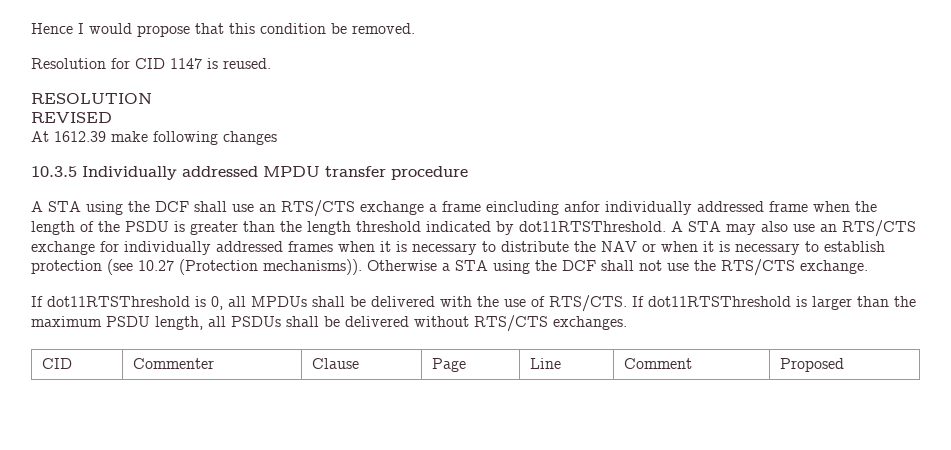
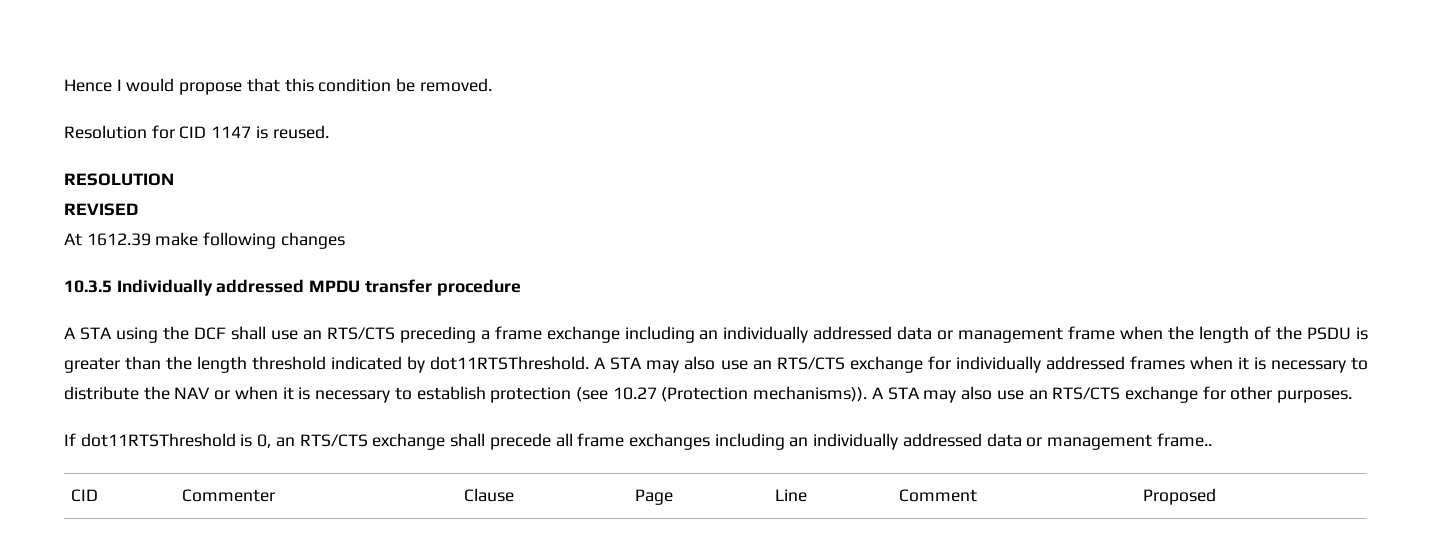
[360,201,424,215] exchange -> [399,326,476,343] preceding
[486,201,764,215] eincluding anfor individually addressed -> [546,326,1064,343] exchange including an individually addressed data or management
[367,259,868,276] [31,295,916,312] [31,315,627,332] Otherwise a STA using the DCF shall not use the RTS/CTS exchange. // If dot11RTSThreshold is 0, all MPDUs shall be delivered with the use of RTS/CTS. If dot11RTSThreshold is larger than the maximum PSDU length, all PSDUs shall be delivered without RTS/CTS exchanges. -> [871,386,1353,403] [64,433,1212,450] A STA may also use an RTS/CTS exchange for other purposes. // If dot11RTSThreshold is 0, an RTS/CTS exchange shall precede all frame exchanges including an individually addressed data or management frame..

